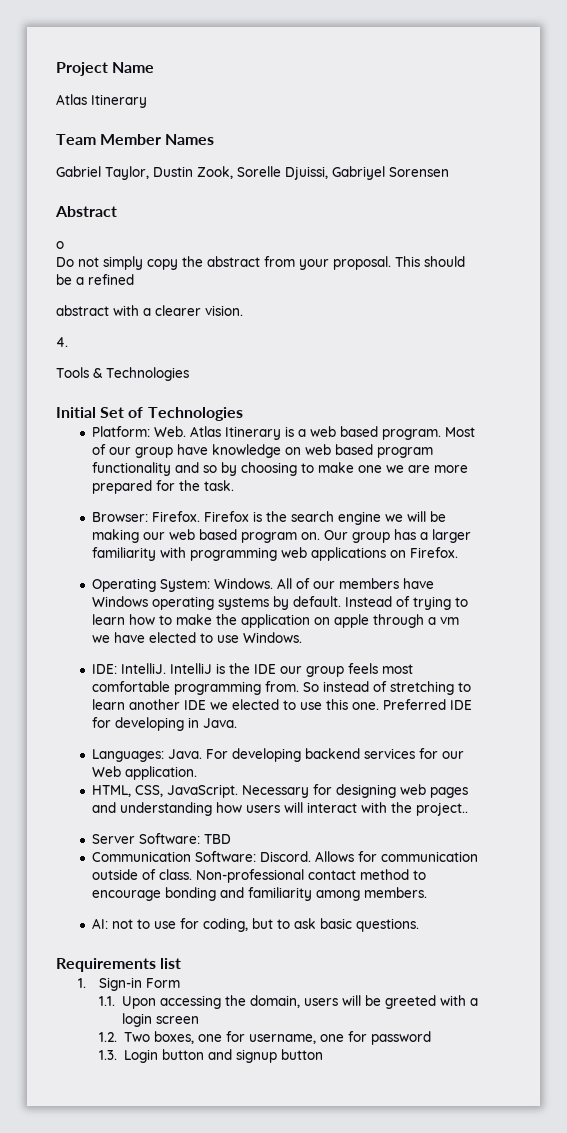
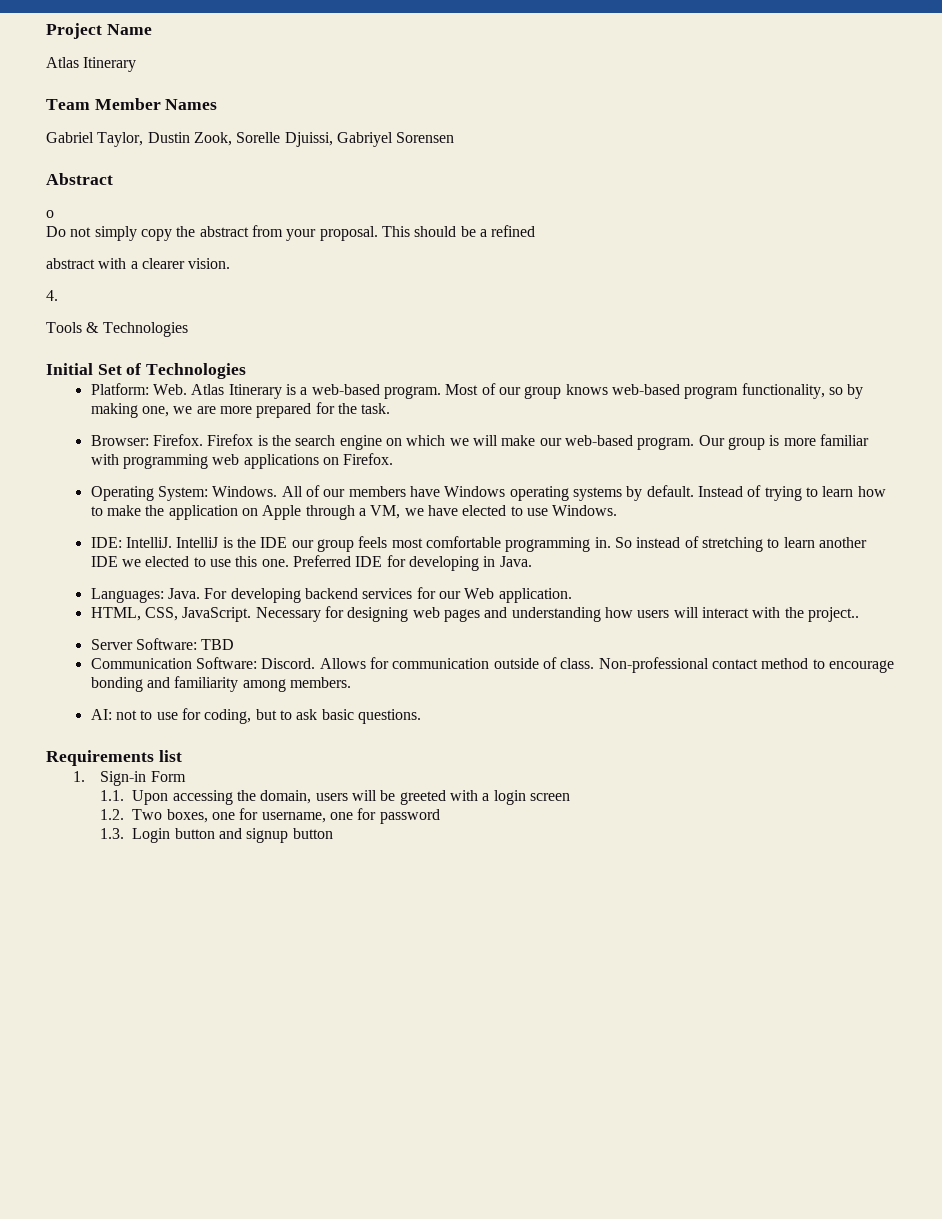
[310,426,379,437] web based -> [311,384,380,395] web-based
[177,444,434,458] [92,462,383,476] have knowledge on web based program functionality and so by choosing to make one -> [565,383,864,399] [90,403,170,418] knows web-based program functionality, so by making one,
[385,511,447,522] [92,529,472,543] [92,547,157,561] we will be making our web based program on. Our group has a larger familiarity -> [385,434,869,450] on which we will make our web-based program. Our group is more familiar
[334,614,370,628] apple -> [262,505,302,520] Apple
[440,617,460,625] vm -> [370,505,401,519] VM,
[265,681,300,692] from. -> [594,537,611,548] in.

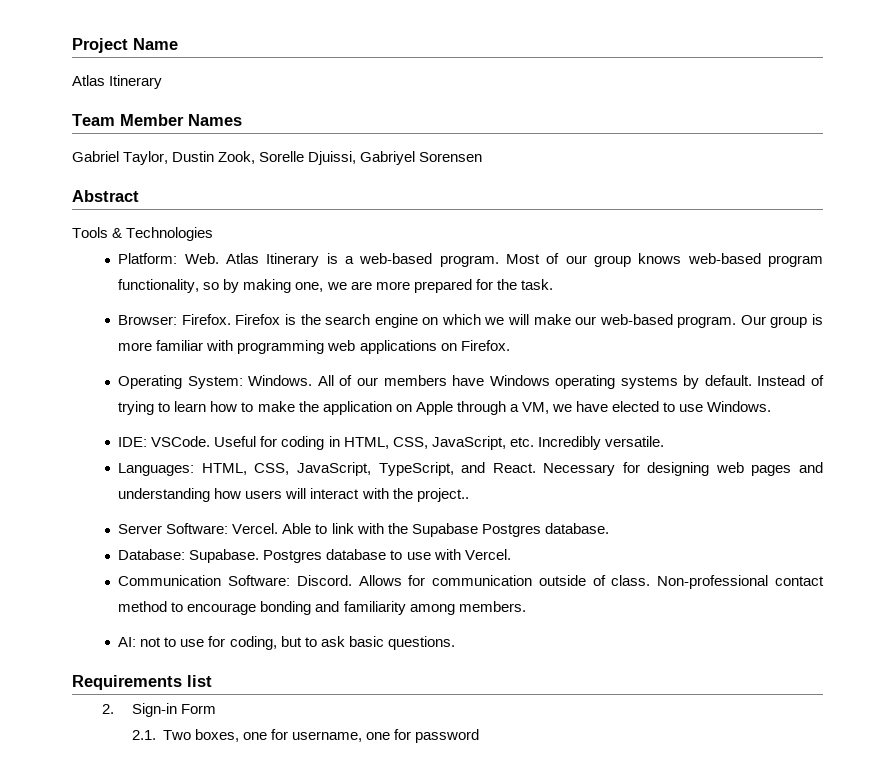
[46,210,54,218] [46,225,536,241] [46,258,231,269] [46,290,58,301] // o // Do not simply copy the abstract from your proposal. This should be a refined // abstract with a clearer vision. // 4. -> (139, 196) none
[46,363,247,379] // Initial Set of Technologies -> (214, 234) none
[126,536,867,552] [90,555,532,571] [90,587,572,603] [90,607,252,622] IntelliJ. IntelliJ is the IDE our group feels most comfortable programming in. So instead of stretching to learn another IDE we elected to use this one. Preferred IDE for developing in Java. // Languages: Java. For developing backend services for our Web application. // HTML, CSS, JavaScript. -> [151,436,664,450] [118,462,536,476] VSCode. Useful for coding in HTML, CSS, JavaScript, etc. Incredibly versatile. // Languages: HTML, CSS, JavaScript, TypeScript, and React.
[201,639,235,650] TBD -> [232,523,609,537] [118,549,511,563] Vercel. Able to link with the Supabase Postgres database. // Database: Supabase. Postgres database to use with Vercel.
[73,771,86,782] 1. -> [101,704,114,714] 2.
[100,790,570,805] [100,809,125,820] 1.1. Upon accessing the domain, users will be greeted with a login screen // 1.2. -> [131,730,156,740] 2.1.
[100,828,333,843] // 1.3. Login button and signup button -> (480, 736) none

